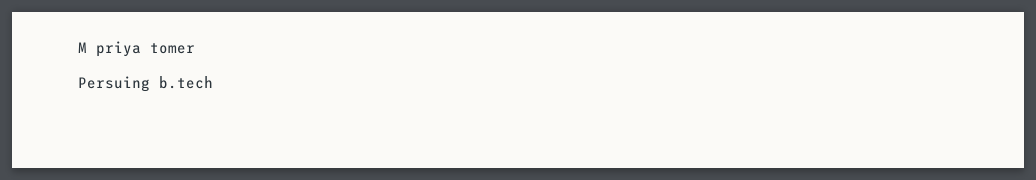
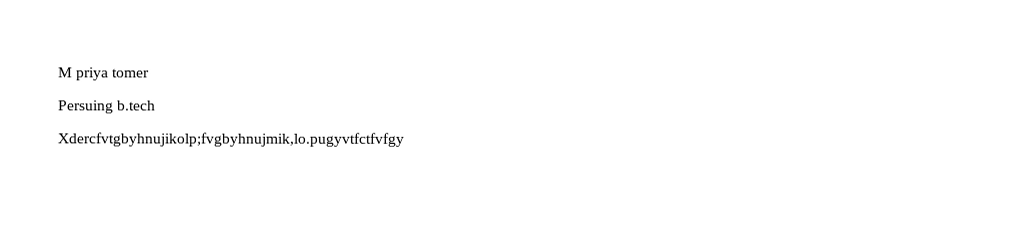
(213, 82) none -> [57,132,404,147] // Xdercfvtgbyhnujikolp;fvgbyhnujmik,lo.pugyvtfctfvfgy

